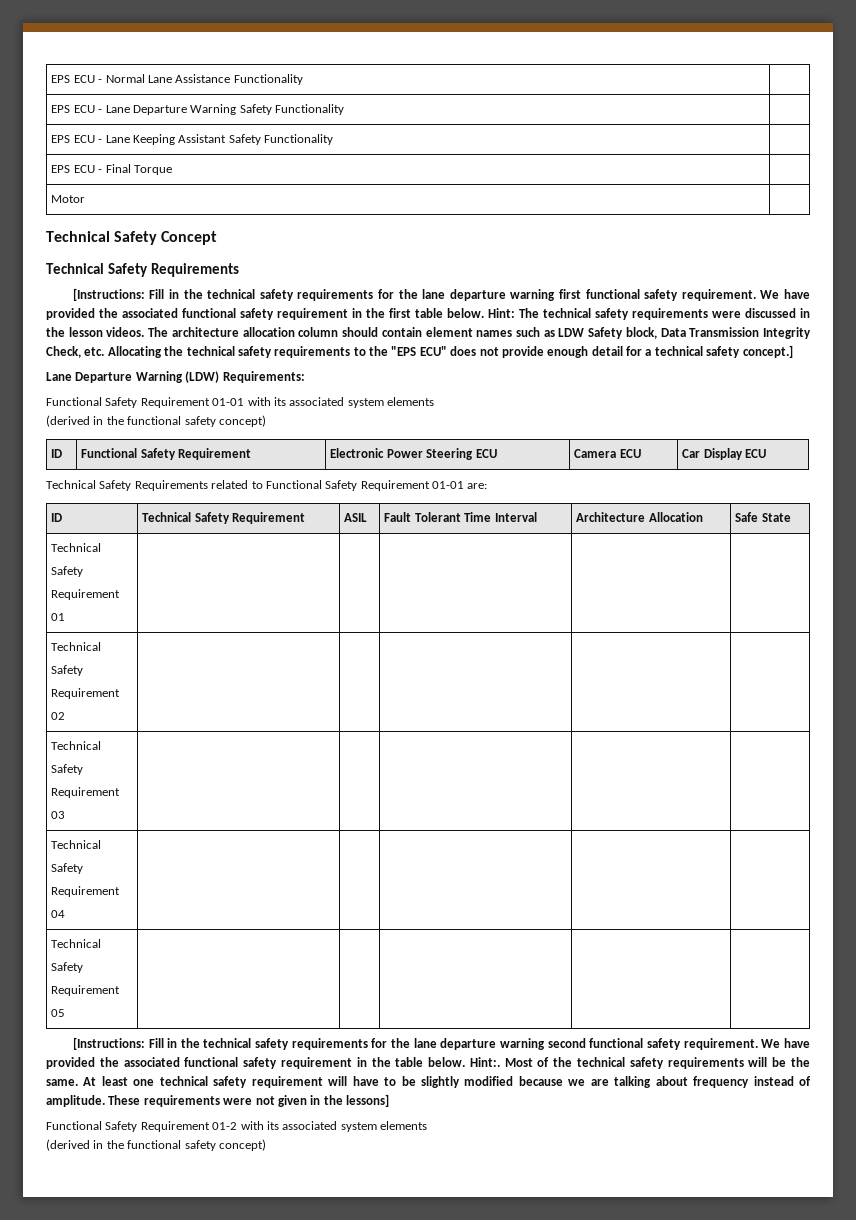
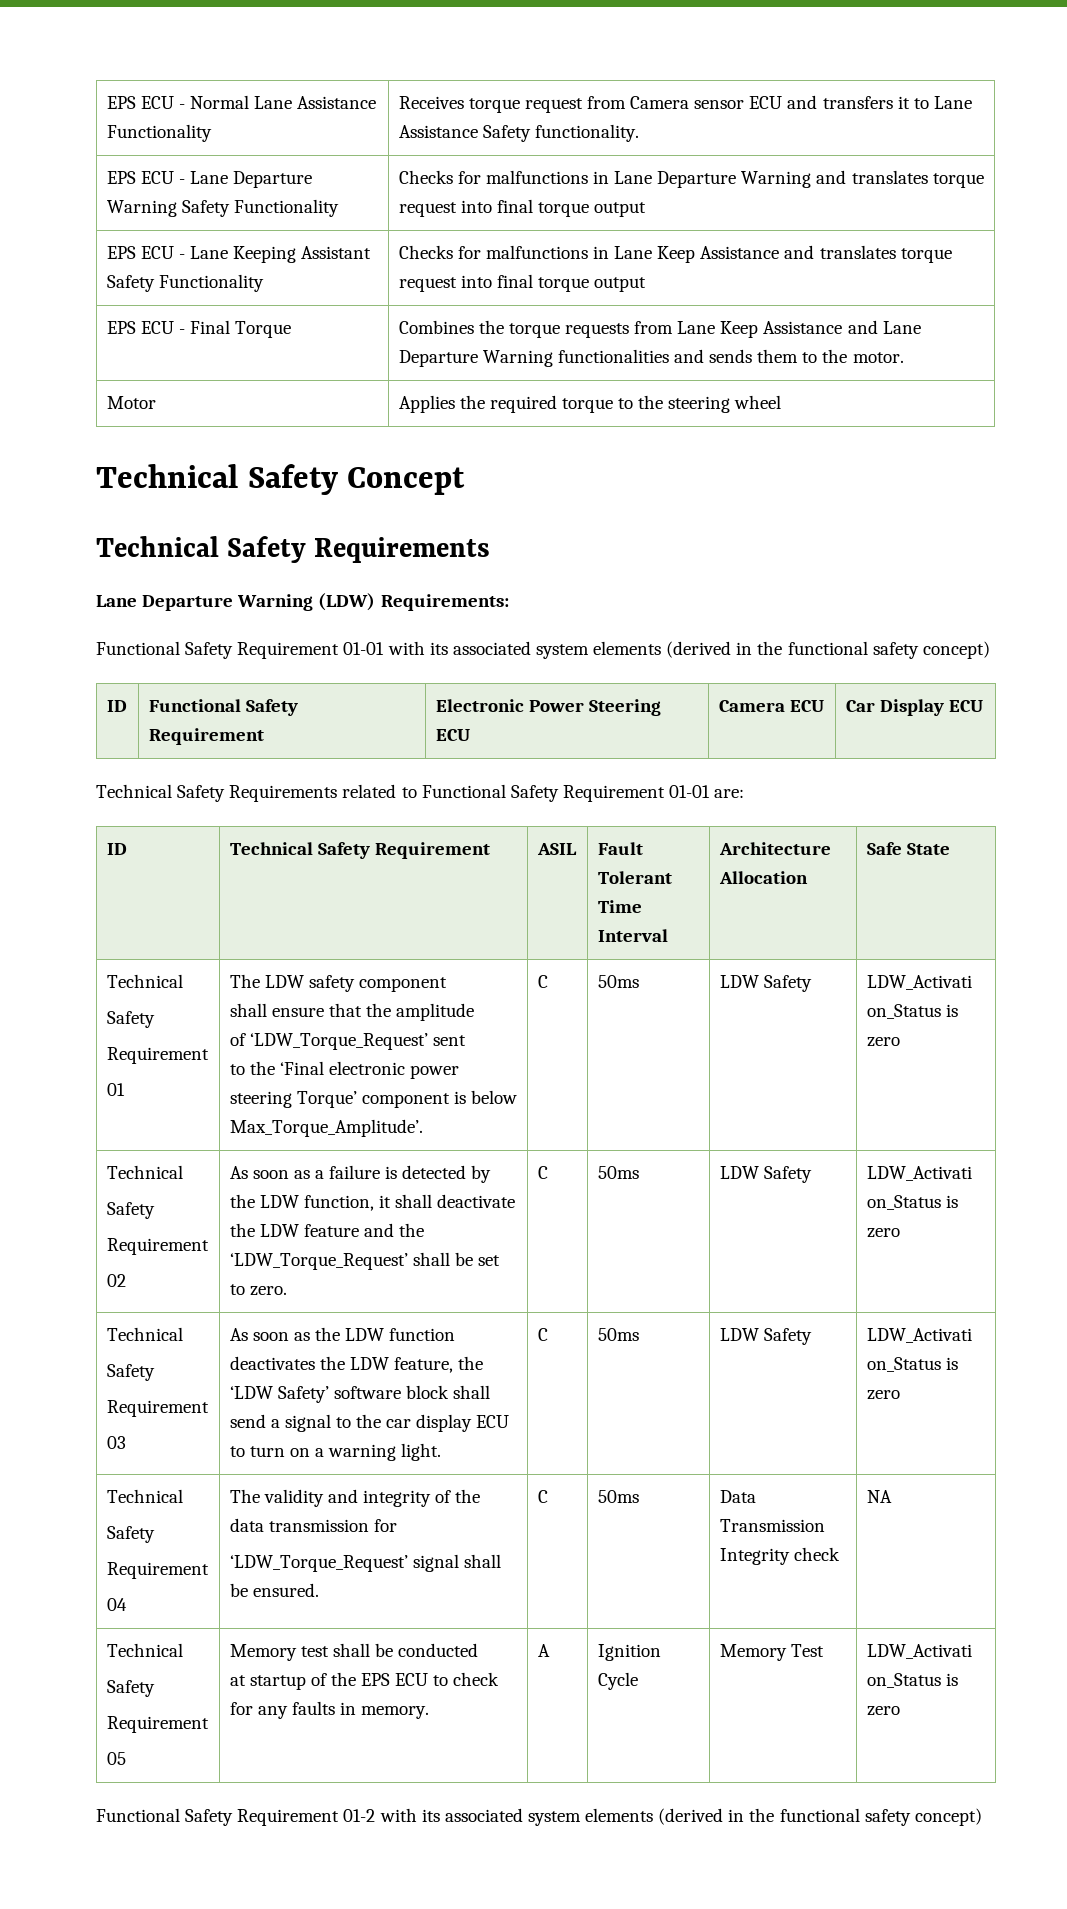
(303, 79) none -> [398,95,972,113] [398,124,639,142] Receives torque request from Camera sensor ECU and transfers it to Lane Assistance Safety functionality.
(345, 109) none -> [398,170,984,188] [398,199,647,217] Checks for malfunctions in Lane Departure Warning and translates torque request into final torque output
(334, 139) none -> [398,245,952,263] [398,274,647,292] Checks for malfunctions in Lane Keep Assistance and translates torque request into final torque output
[51,195,86,203] // Motor | -> [398,320,921,338] [398,349,904,367] [106,396,156,409] [398,395,782,413] Combines the torque requests from Lane Keep Assistance and Lane Departure Warning functionalities and sends them to the motor. // Motor | Applies the required torque to the steering wheel
[72,288,810,301] [46,308,810,320] [46,327,811,339] [46,345,793,358] // [Instructions: Fill in the technical safety requirements for the lane departure warning first functional safety requirement. We have provided the associated functional safety requirement in the first table below. Hint: The technical safety requirements were discussed in the lesson videos. The architecture allocation column should contain element names such as LDW Safety block, Data Transmission Integrity Check, etc. Allocating the technical safety requirements to the "EPS ECU" does not provide enough detail for a technical safety concept.] -> (491, 550) none
(434, 401) // -> (662, 648) none
[51,642,102,651] [51,665,84,676] [51,688,121,699] [51,712,66,720] [51,741,102,750] [51,764,84,775] [51,787,121,798] [51,811,66,819] [51,840,102,849] [51,863,84,874] [51,886,121,897] [51,910,66,918] [51,939,102,948] [51,962,84,973] [51,985,121,996] [51,1009,66,1017] [72,1037,810,1050] [46,1057,810,1069] [46,1076,812,1088] [46,1094,389,1107] | | | | // Technical // Safety // Requirement // 02 | | | | | // Technical // Safety // Requirement // 03 | | | | | // Technical // Safety // Requirement // 04 | | | | | // Technical // Safety // Requirement // 05 | | | | | // [Instructions: Fill in the technical safety requirements for the lane departure warning second functional safety requirement. We have provided the associated functional safety requirement in the table below. Hint:. Most of the technical safety requirements will be the same. At least one technical safety requirement will have to be slightly modified because we are talking about frequency instead of amplitude. These requirements were not given in the lessons] -> [229,974,447,992] [229,1003,475,1021] [229,1033,466,1050] [229,1061,460,1079] [229,1090,518,1108] [229,1119,423,1137] [537,975,548,988] [597,975,639,988] [719,975,812,992] [866,975,972,990] [866,1004,958,1019] [866,1037,900,1047] [106,1165,183,1179] [106,1202,155,1219] [106,1238,209,1255] [106,1274,126,1287] [229,1165,492,1183] [229,1194,516,1211] [229,1223,425,1237] [229,1252,500,1270] [229,1284,287,1296] [537,1166,548,1179] [597,1166,639,1179] [719,1166,812,1183] [866,1166,972,1181] [866,1195,958,1210] [866,1228,900,1238] [106,1327,183,1341] [106,1364,155,1381] [106,1400,209,1417] [106,1436,126,1449] [229,1327,456,1341] [229,1356,484,1373] [229,1385,491,1403] [229,1414,510,1432] [229,1443,442,1461] [537,1328,548,1341] [597,1328,639,1341] [719,1328,812,1345] [866,1328,972,1343] [866,1357,958,1372] [866,1390,900,1400] [106,1489,183,1503] [106,1526,155,1543] [106,1562,209,1579] [106,1598,127,1611] [229,1489,481,1507] [229,1518,397,1532] [229,1554,501,1572] [229,1583,319,1597] [537,1490,548,1503] [597,1490,639,1503] [719,1490,756,1503] [719,1519,825,1532] [719,1547,840,1565] [866,1490,892,1503] [106,1643,183,1657] [106,1680,155,1697] [106,1716,209,1733] [106,1752,126,1765] [229,1643,479,1661] [229,1672,500,1690] [229,1701,430,1719] [537,1644,550,1657] [597,1644,661,1661] [597,1672,638,1690] [719,1644,824,1661] [866,1644,972,1659] [866,1673,958,1688] [866,1706,900,1716] The LDW safety component // shall ensure that the amplitude // of ‘LDW_Torque_Request’ sent // to the ‘Final electronic power steering Torque’ component is below Max_Torque_Amplitude’. | C | 50ms | LDW Safety | LDW_Activati on_Status is zero // Technical // Safety // Requirement // 02 | As soon as a failure is detected by the LDW function, it shall deactivate the LDW feature and the ‘LDW_Torque_Request’ shall be set to zero. | C | 50ms | LDW Safety | LDW_Activati on_Status is zero // Technical // Safety // Requirement // 03 | As soon as the LDW function deactivates the LDW feature, the ‘LDW Safety’ software block shall send a signal to the car display ECU to turn on a warning light. | C | 50ms | LDW Safety | LDW_Activati on_Status is zero // Technical // Safety // Requirement // 04 | The validity and integrity of the data transmission for // ‘LDW_Torque_Request’ signal shall be ensured. | C | 50ms | Data Transmission Integrity check | NA // Technical // Safety // Requirement // 05 | Memory test shall be conducted // at startup of the EPS ECU to check for any faults in memory. | A | Ignition Cycle | Memory Test | LDW_Activati on_Status is zero
(427, 1125) // -> (654, 1815) none

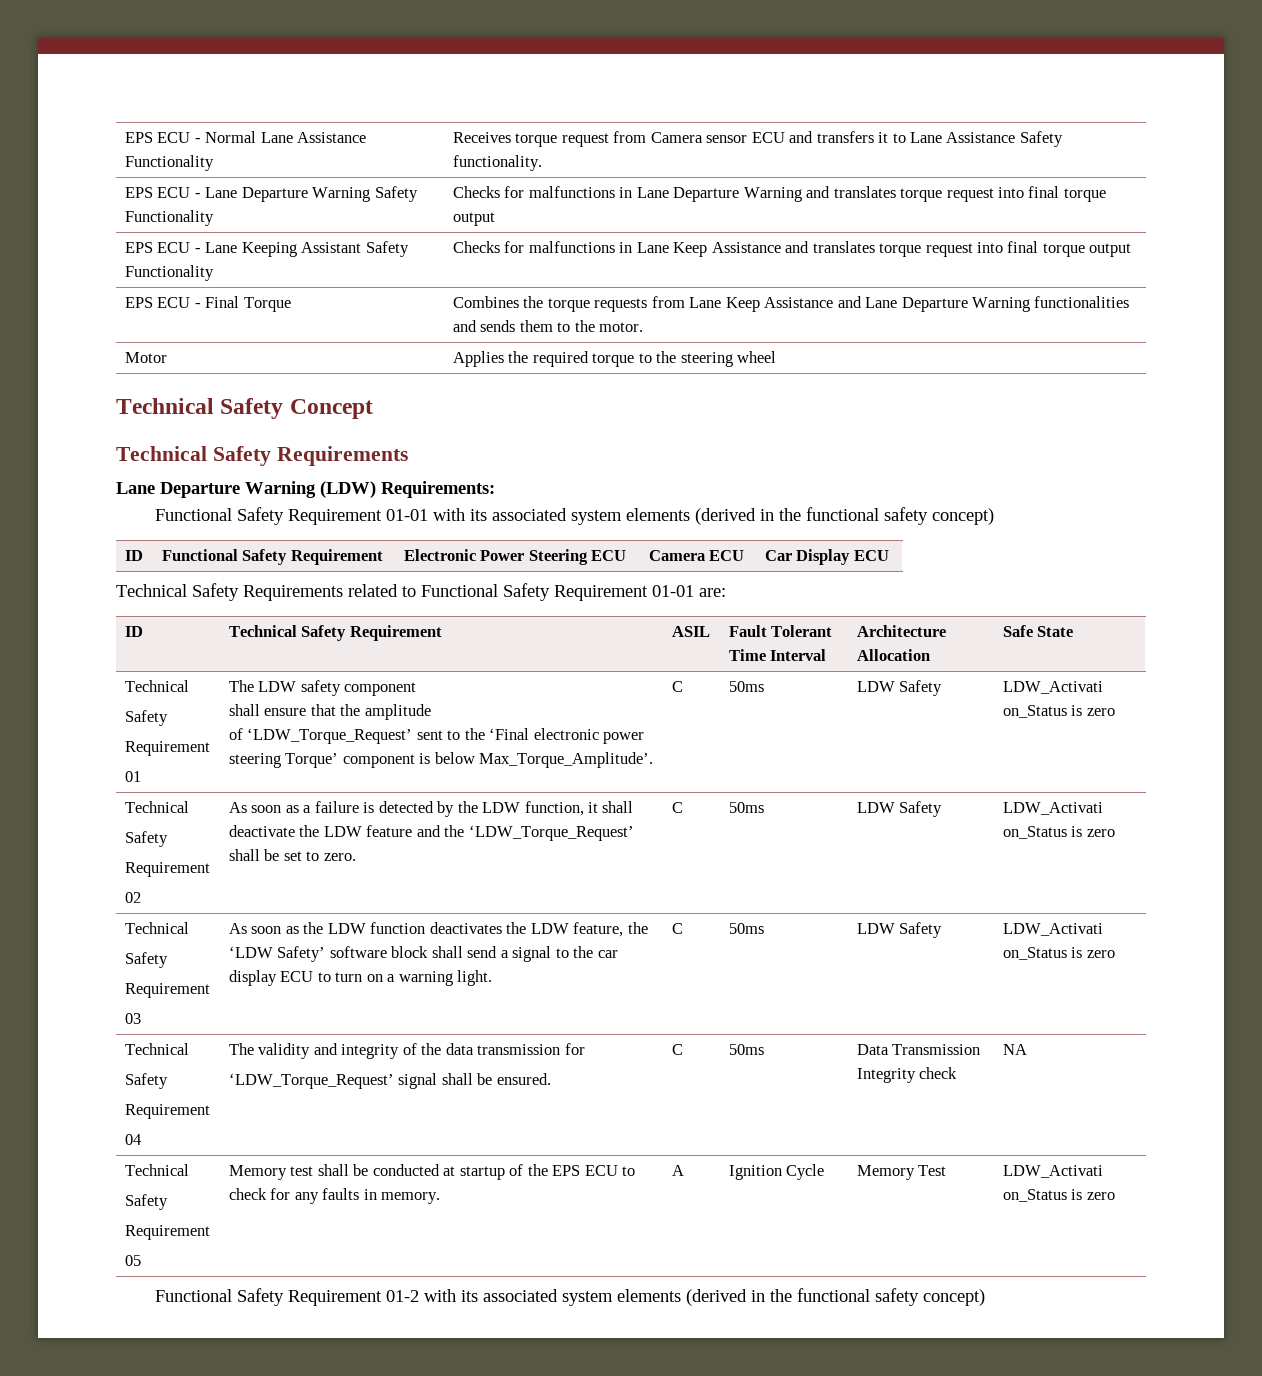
(466, 1040) // -> (443, 735) none
(479, 1650) // -> (440, 1170) none

